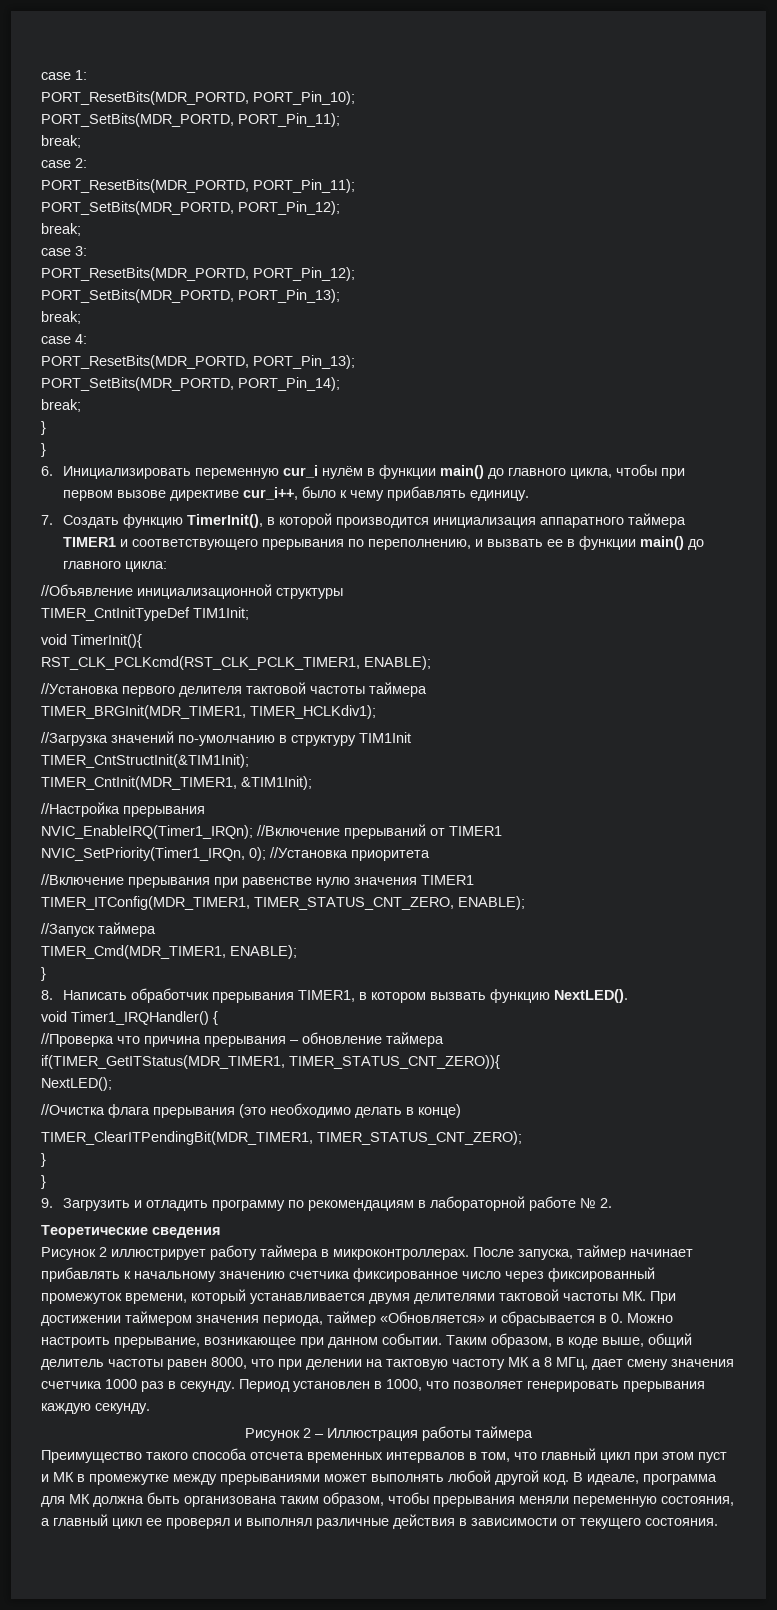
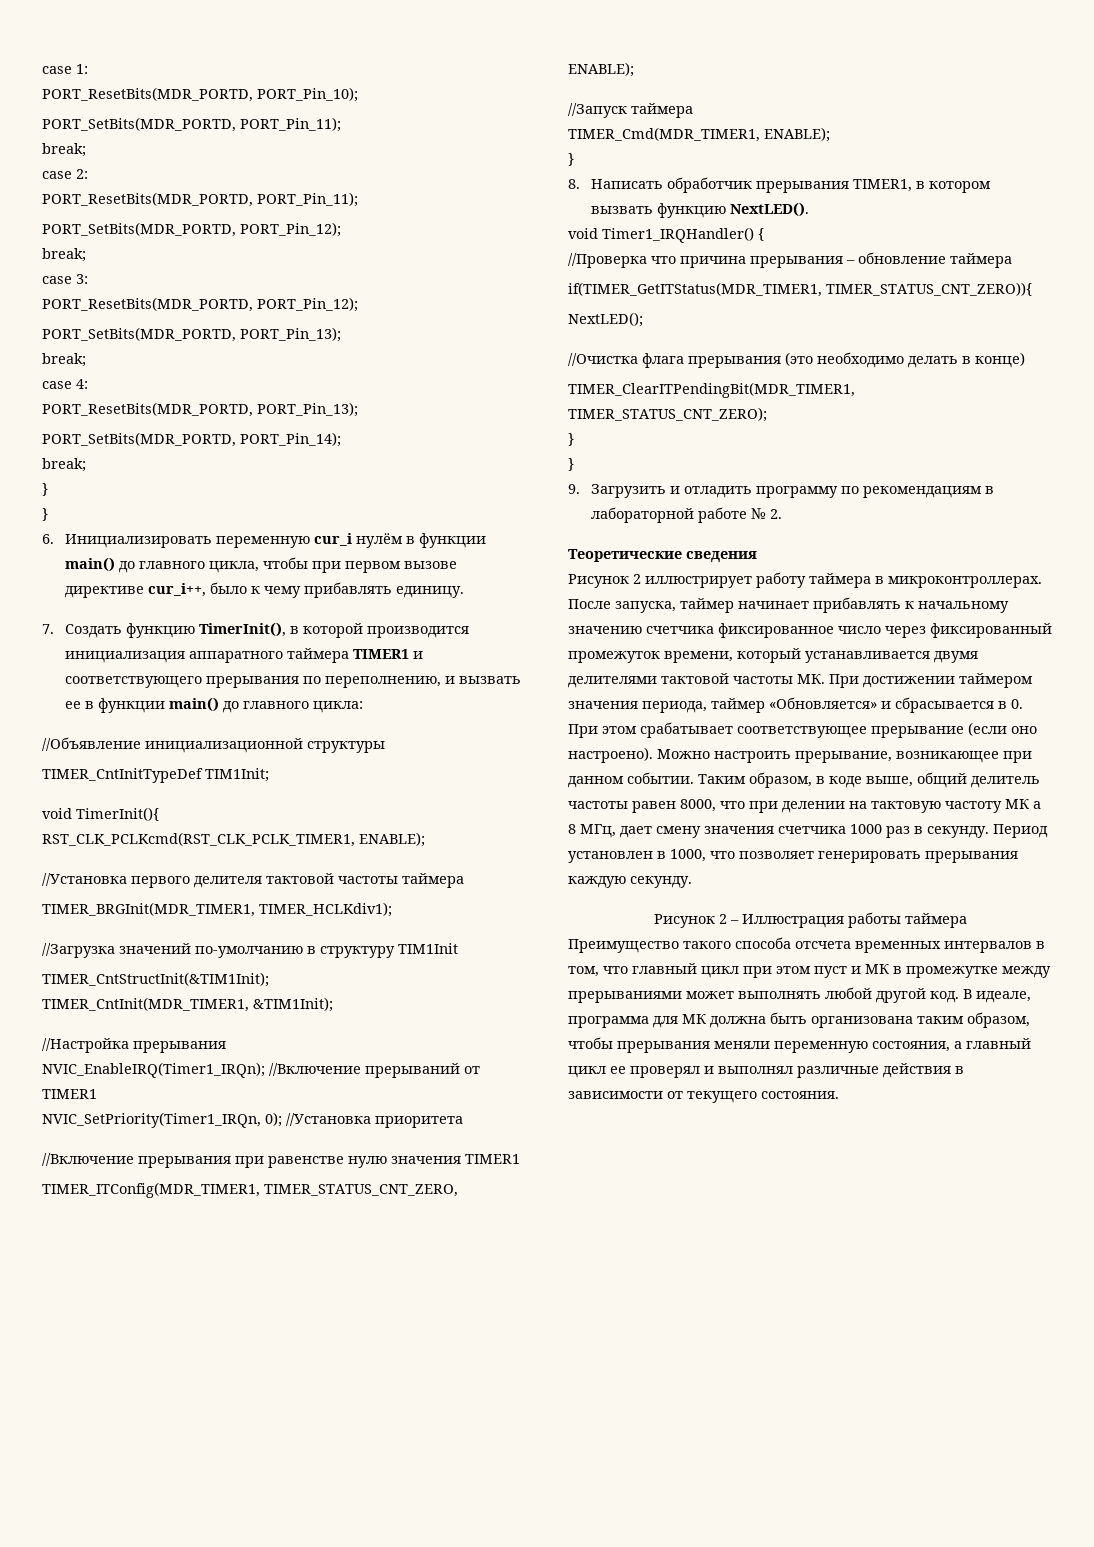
(623, 1318) none -> [568,722,1037,738] [568,747,653,763] При этом срабатывает соответствующее прерывание (если оно настроено).

